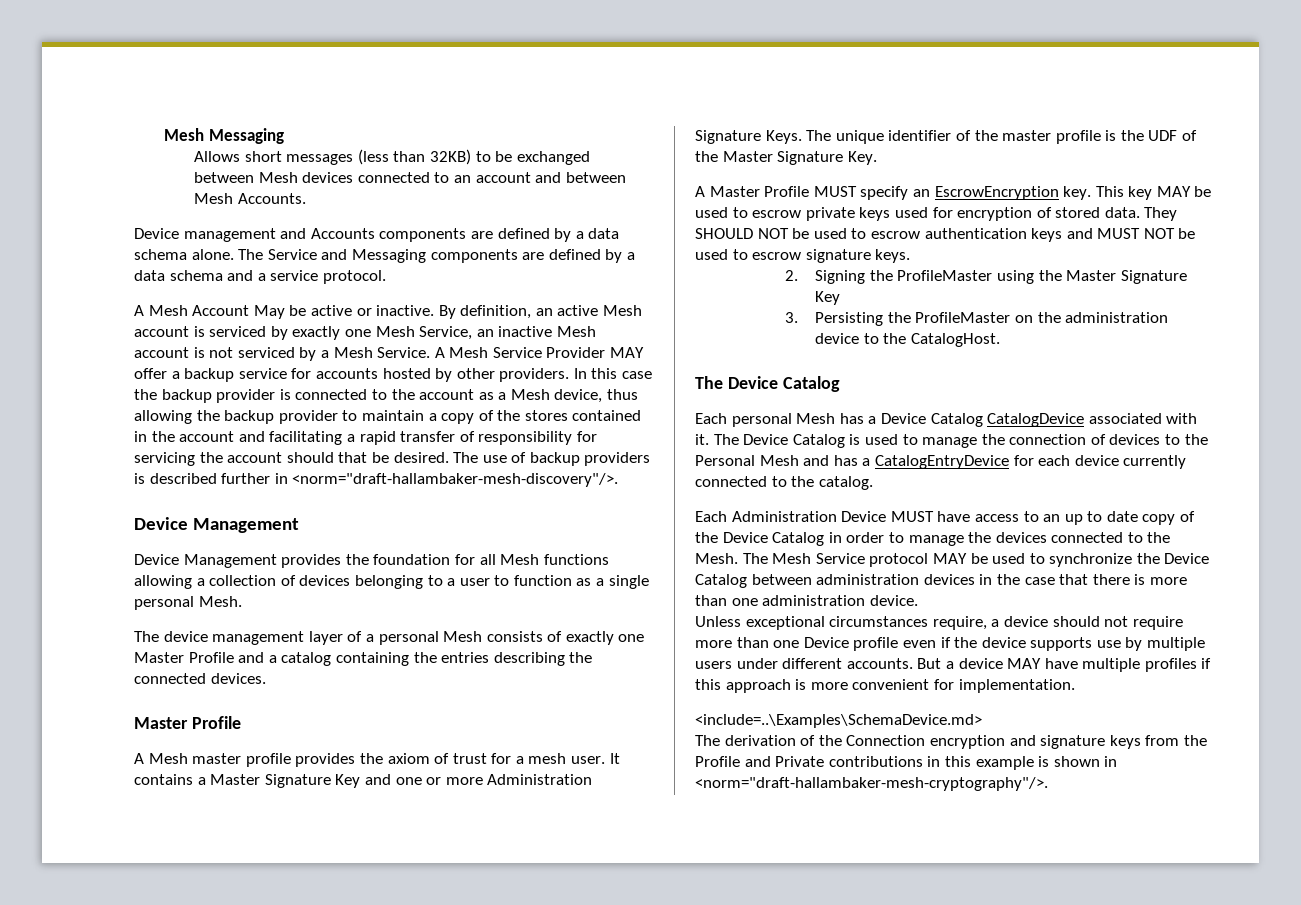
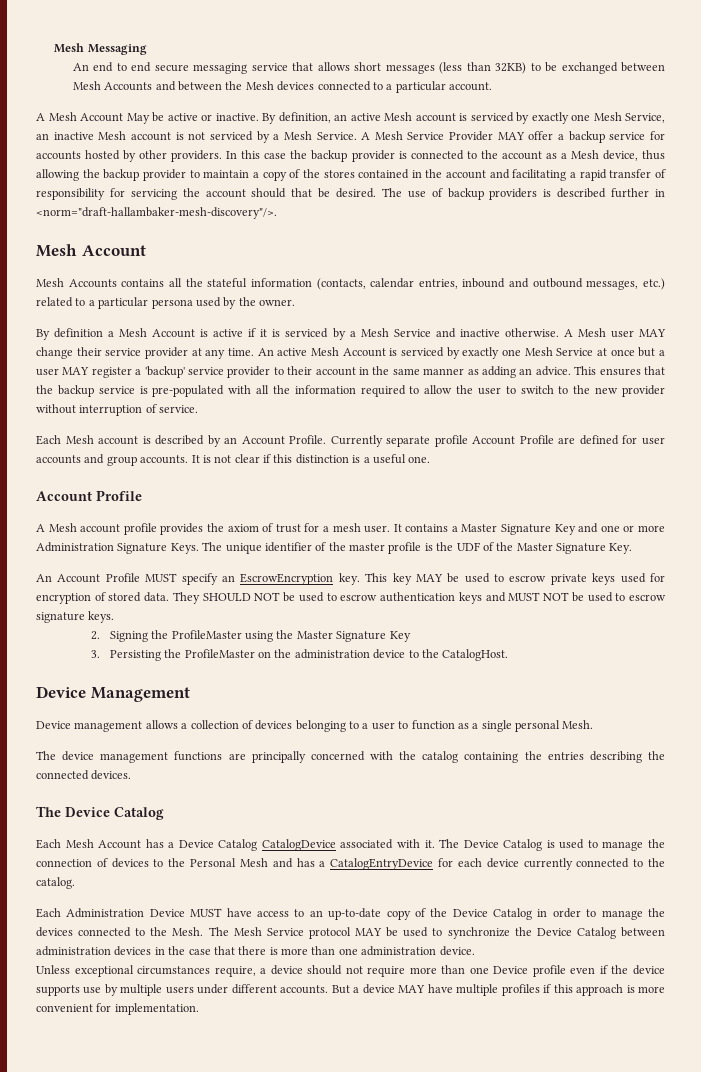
[194,151,241,162] Allows -> [72,62,350,74] An end to end secure messaging service that allows
[302,172,626,183] [194,193,306,204] [134,228,620,242] [134,249,635,263] [134,270,386,284] devices connected to an account and between Mesh Accounts. // Device management and Accounts components are defined by a data schema alone. The Service and Messaging components are defined by a data schema and a service protocol. -> [104,81,493,93] Accounts and between the Mesh devices connected to a particular account.
[134,517,299,533] [134,554,609,568] [134,575,649,589] [134,596,242,610] [134,631,645,645] [134,652,593,666] [134,673,266,684] [134,717,188,729] Device Management // Device Management provides the foundation for all Mesh functions allowing a collection of devices belonging to a user to function as a single personal Mesh. // The device management layer of a personal Mesh consists of exactly one Master Profile and a catalog containing the entries describing the connected devices. // Master -> [36,244,146,257] [36,278,665,290] [36,297,295,309] [36,328,666,340] [36,347,665,359] [36,366,665,378] [36,385,666,397] [36,404,199,416] [36,435,665,447] [36,454,431,466] [36,491,92,501] Mesh Account // Mesh Accounts contains all the stateful information (contacts, calendar entries, inbound and outbound messages, etc.) related to a particular persona used by the owner. // By definition a Mesh Account is active if it is serviced by a Mesh Service and inactive otherwise. A Mesh user MAY change their service provider at any time. An active Mesh Account is serviced by exactly one Mesh Service at once but a user MAY register a 'backup' service provider to their account in the same manner as adding an advice. This ensures that the backup service is pre-populated with all the information required to allow the user to switch to the new provider without interruption of service. // Each Mesh account is described by an Account Profile. Currently separate profile Account Profile are defined for user accounts and group accounts. It is not clear if this distinction is a useful one. // Account
[192,753,242,764] master -> [80,524,121,533] account
[695,186,760,197] A Master -> [36,574,101,583] An Account
(1000, 340) none -> [36,686,190,702] [36,720,594,732] [36,751,665,763] [36,770,132,780] // Device Management // Device management allows a collection of devices belonging to a user to function as a single personal Mesh. // The device management functions are principally concerned with the catalog containing the entries describing the connected devices.
[731,413,836,427] personal Mesh -> [65,839,142,849] Mesh Account
[1064,511,1138,525] up to date -> [328,908,382,920] up-to-date
[695,714,982,728] [695,735,1207,749] [695,756,1118,770] [695,777,1048,791] // <include=..\Examples\SchemaDevice.md> // The derivation of the Connection encryption and signature keys from the Profile and Private contributions in this example is shown in <norm="draft-hallambaker-mesh-cryptography"/>. -> (199, 1009) none

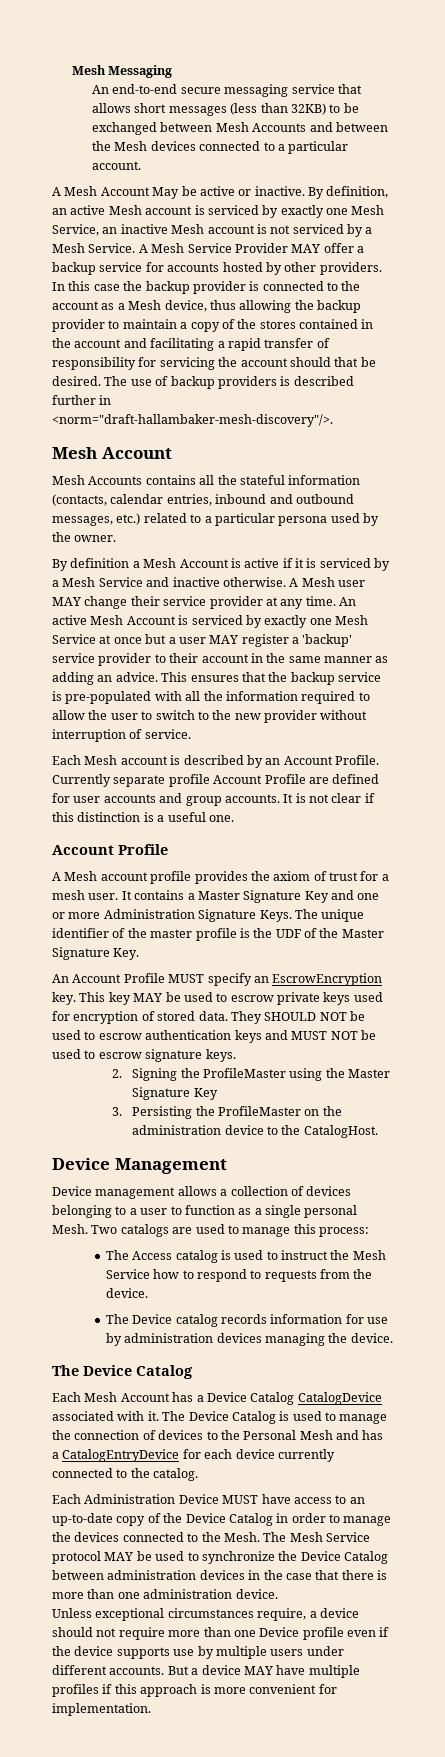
[93,62,152,72] end to end -> [112,84,178,94] end-to-end
[36,751,665,763] [36,770,132,780] // The device management functions are principally concerned with the catalog containing the entries describing the connected devices. -> [91,1224,369,1237] [105,1250,386,1263] [105,1269,373,1282] [105,1288,148,1298] [105,1314,389,1327] [105,1333,393,1346] Two catalogs are used to manage this process: // The Access catalog is used to instruct the Mesh Service how to respond to requests from the device. // The Device catalog records information for use by administration devices managing the device.

